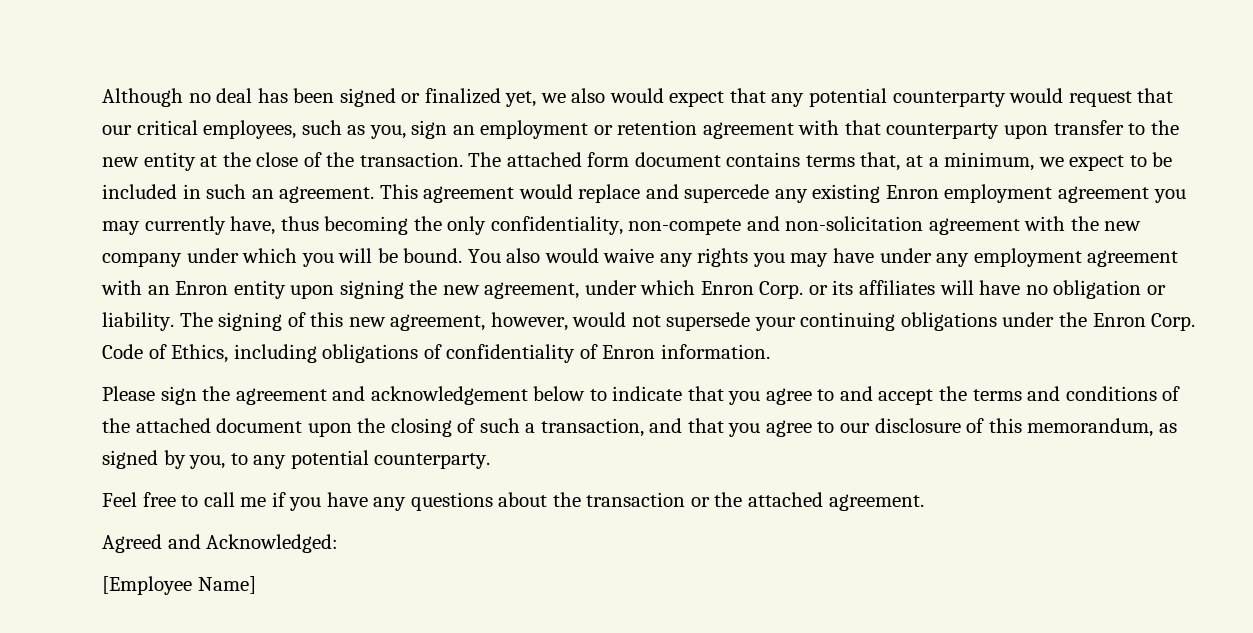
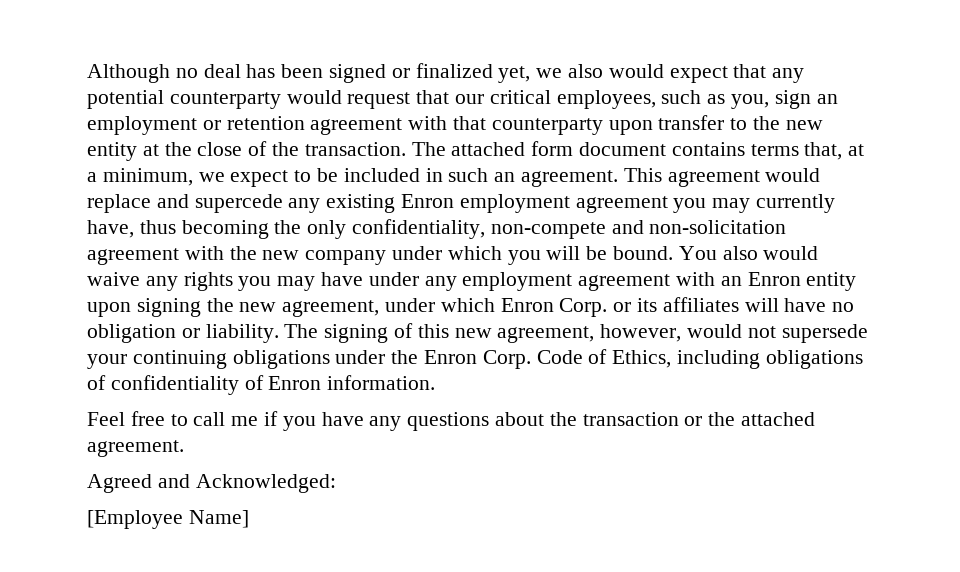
[102,386,1181,405] [102,418,1177,437] [102,450,491,469] // Please sign the agreement and acknowledgement below to indicate that you agree to and accept the terms and conditions of the attached document upon the closing of such a transaction, and that you agree to our disclosure of this memorandum, as signed by you, to any potential counterparty. -> (436, 382) none

